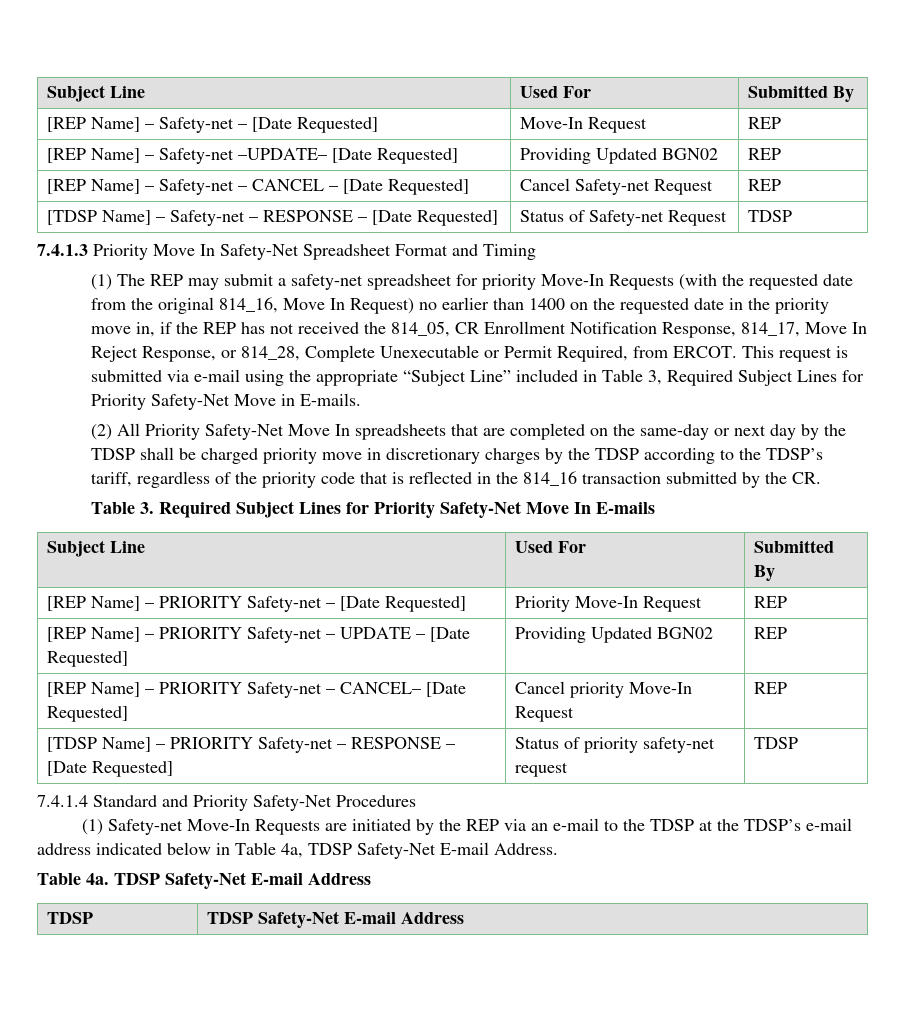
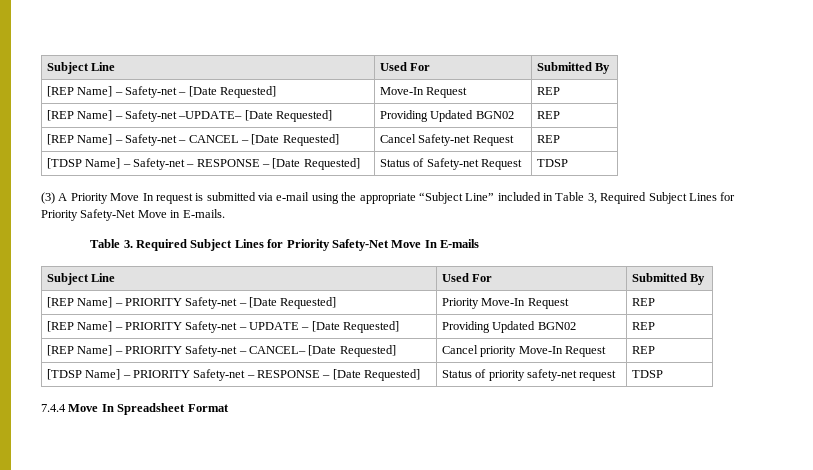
[37,244,88,256] 7.4.1.3 -> [41,192,68,204] (3) A
[220,244,536,260] [91,274,854,290] [91,297,830,314] [91,321,868,338] [91,345,775,362] Safety-Net Spreadsheet Format and Timing // (1) The REP may submit a safety-net spreadsheet for priority Move-In Requests (with the requested date from the original 814_16, Move In Request) no earlier than 1400 on the requested date in the priority move in, if the REP has not received the 814_05, CR Enrollment Notification Response, 814_17, Move In Reject Response, or 814_28, Complete Unexecutable or Permit Required, from ERCOT. This -> (154, 197) none
[91,423,847,440] [91,447,824,464] [91,471,822,488] // (2) All Priority Safety-Net Move In spreadsheets that are completed on the same-day or next day by the TDSP shall be charged priority move in discretionary charges by the TDSP according to the TDSP’s tariff, regardless of the priority code that is reflected in the 814_16 transaction submitted by the CR. -> (225, 213) none
[37,795,416,811] [82,818,853,835] [37,842,558,859] [37,872,371,889] [47,912,94,924] [207,911,465,928] 7.4.1.4 Standard and Priority Safety-Net Procedures // (1) Safety-net Move-In Requests are initiated by the REP via an e-mail to the TDSP at the TDSP’s e-mail address indicated below in Table 4a, TDSP Safety-Net E-mail Address. // Table 4a. TDSP Safety-Net E-mail Address // TDSP | TDSP Safety-Net E-mail Address -> [41,403,229,415] 7.4.4 Move In Spreadsheet Format

